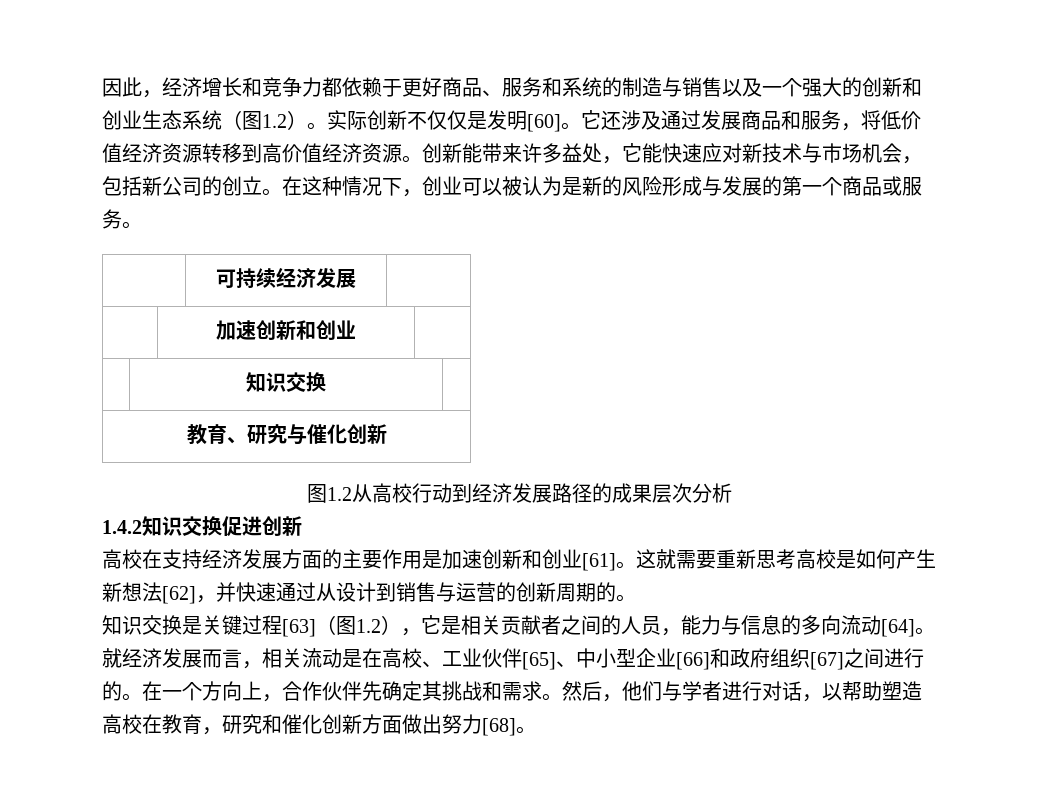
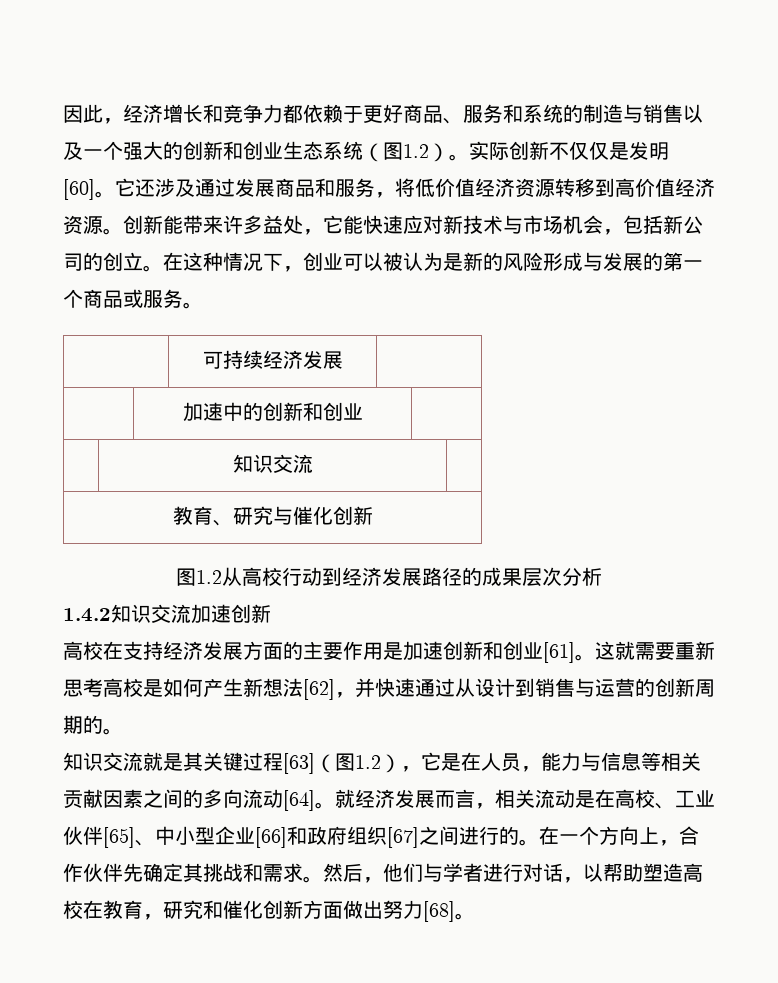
(256, 330) none -> [222,402,263,421] 中的
[306,372,326,392] 换 -> [292,454,313,473] 流
[202,516,262,537] 换促进 -> [171,604,231,624] 流加速
[162,615,202,635] 换是 -> [123,752,203,771] 流就是其
[461,615,781,636] 相关贡献者之间的人员，能力与信息 -> [461,752,701,772] [63,789,183,809] 在人员，能力与信息等相关贡献因素之间

